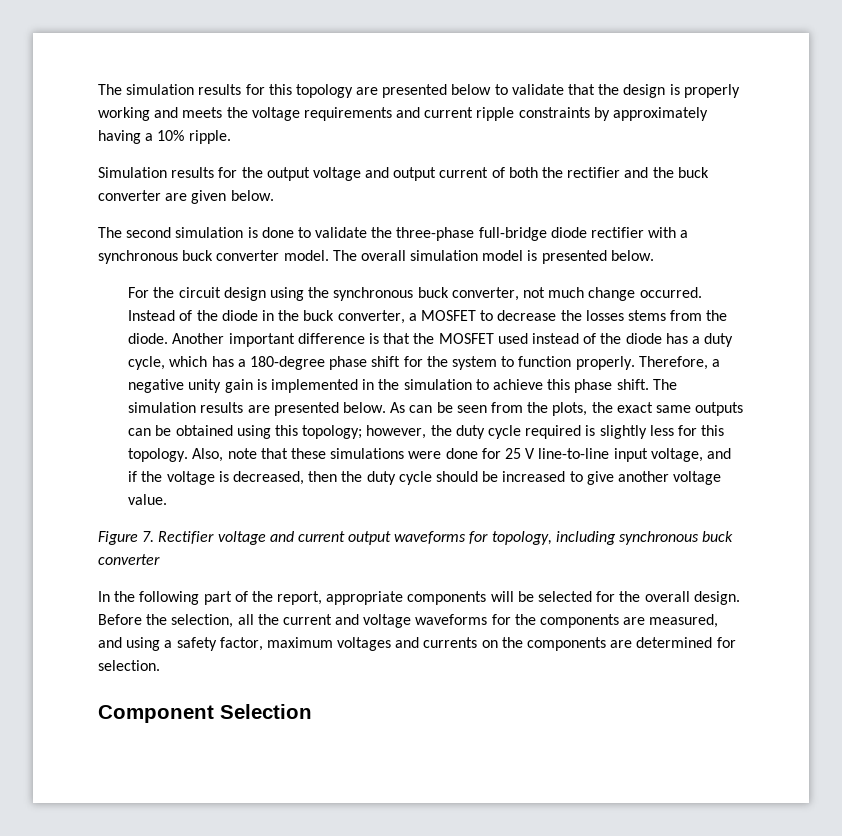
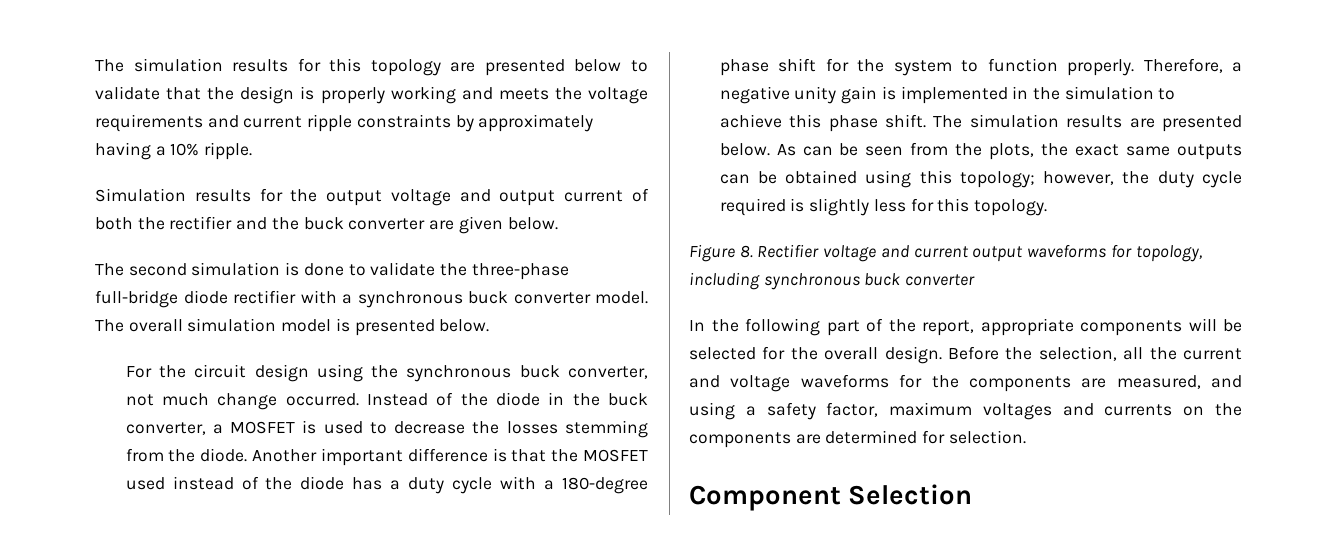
(476, 315) none -> [302,420,363,434] is used
[627,310,666,321] stems -> [565,420,649,438] stemming
[128,356,234,370] cycle, which has -> [452,476,537,494] cycle with
[192,448,731,462] [128,471,722,485] [128,494,168,505] Also, note that these simulations were done for 25 V line-to-line input voltage, and if the voltage is decreased, then the duty cycle should be increased to give another voltage value. -> (1048, 207) none
[142,531,155,542] 7. -> [739,245,753,258] 8.

